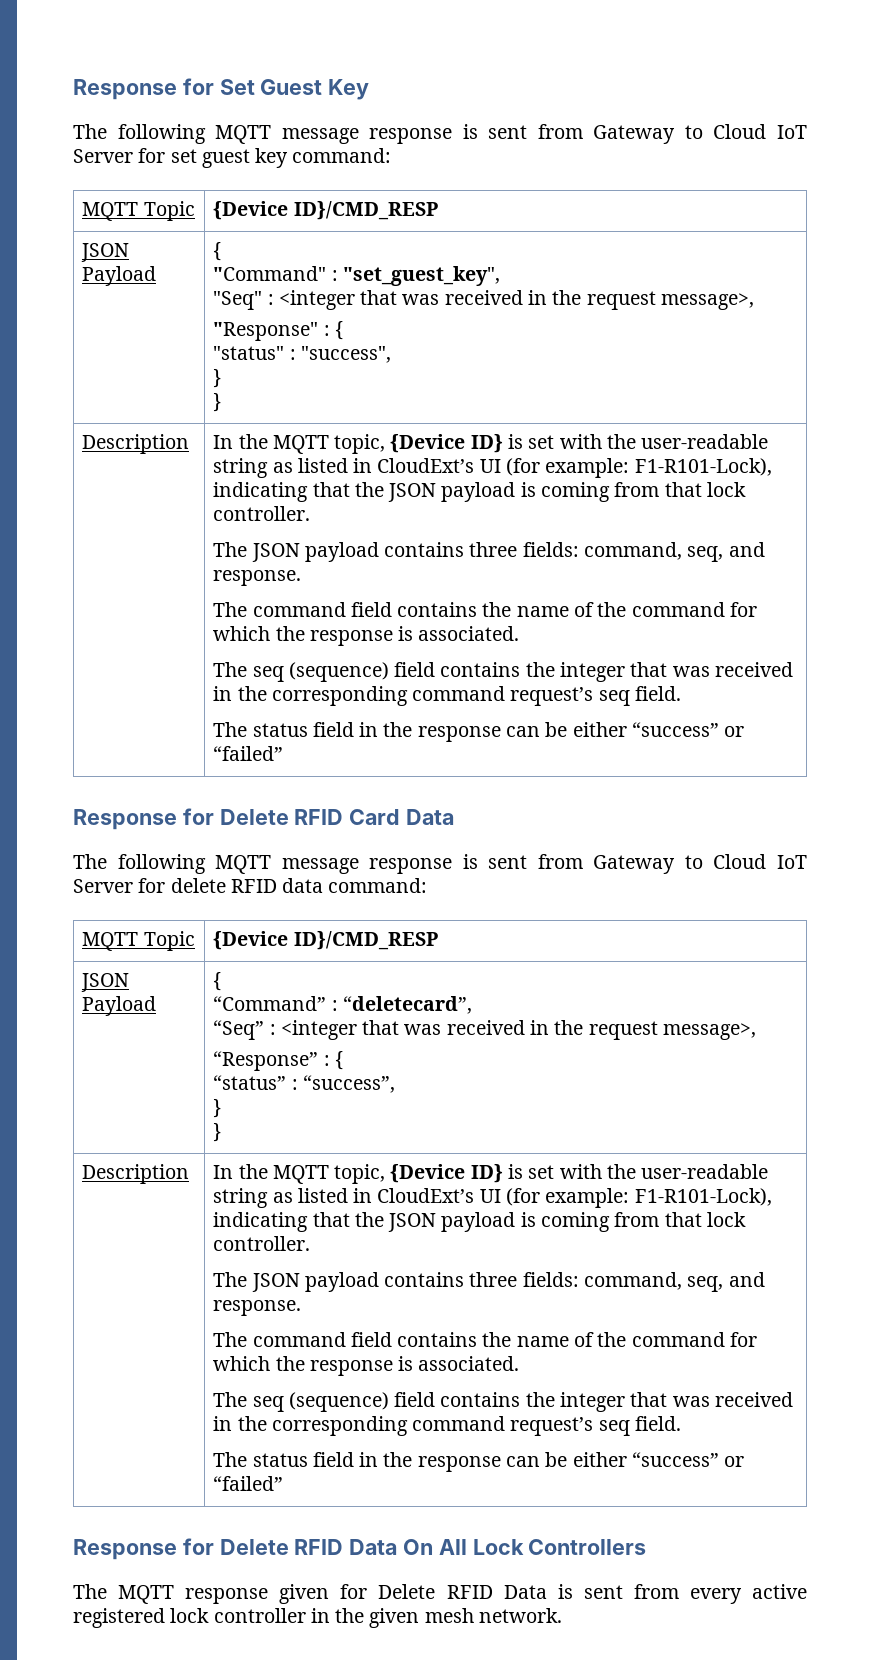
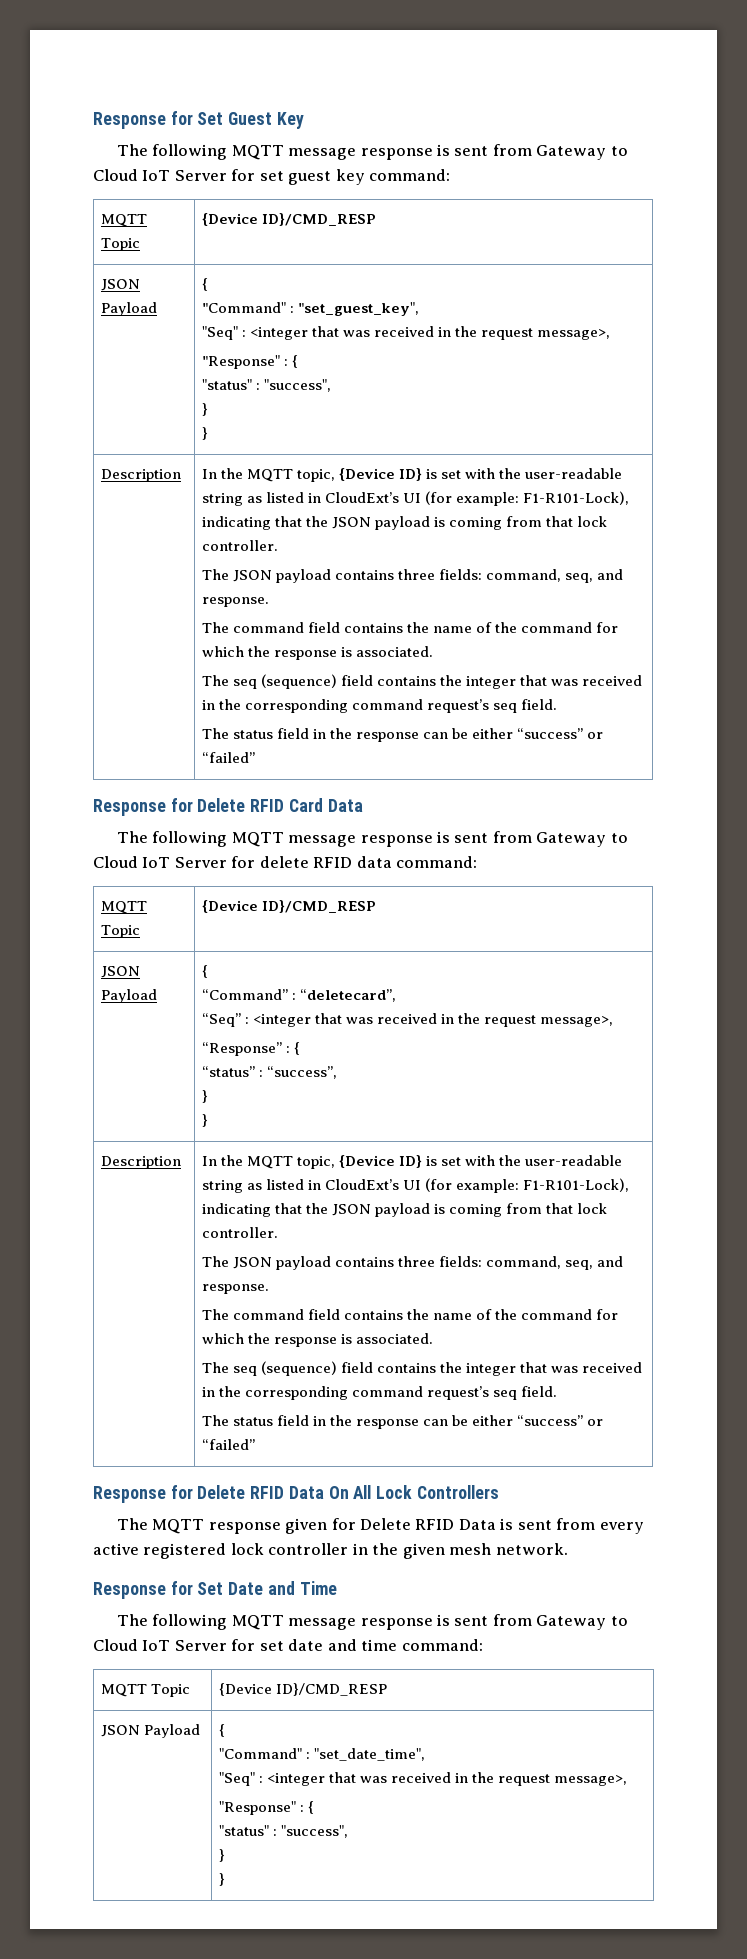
(562, 1615) none -> [93,1581,337,1599] [116,1614,628,1630] [93,1639,483,1651] [100,1684,191,1697] [218,1683,388,1696] [100,1724,201,1738] [218,1724,225,1737] [218,1748,426,1761] [218,1772,628,1786] [218,1801,315,1815] [218,1825,349,1838] [218,1849,225,1862] [218,1873,225,1886] // Response for Set Date and Time // The following MQTT message response is sent from Gateway to Cloud IoT Server for set date and time command: // MQTT Topic | {Device ID}/CMD_RESP // JSON Payload | { // "Command" : "set_date_time", // "Seq" : <integer that was received in the request message>, // "Response" : { // "status" : "success", // } // }

